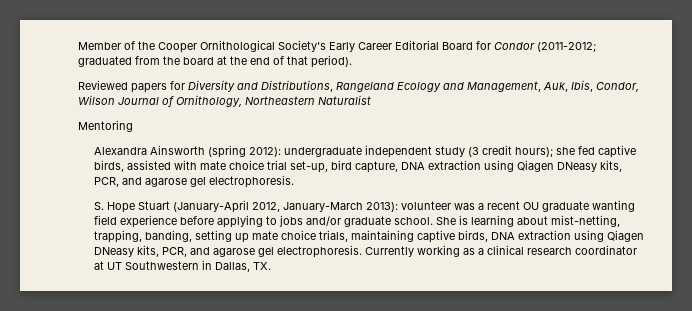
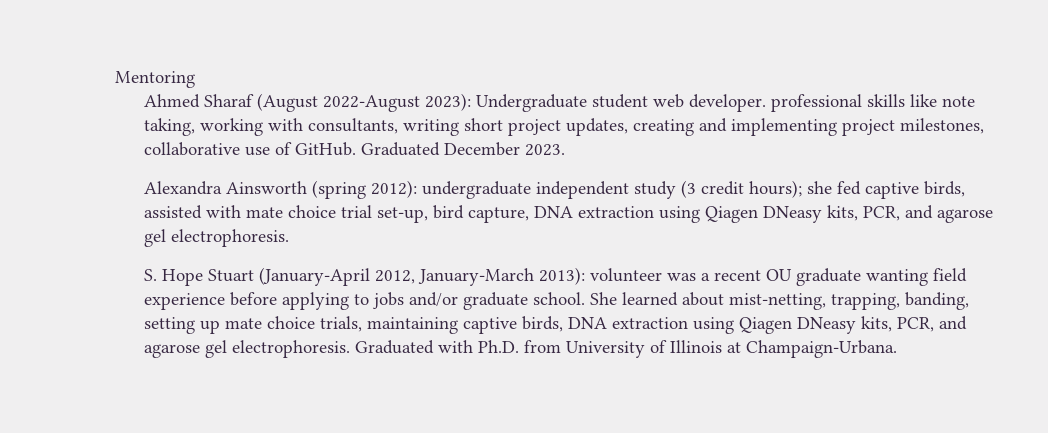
[77,40,596,53] [77,55,352,68] [77,80,639,93] [77,95,371,107] [77,120,133,132] Member of the Cooper Ornithological Society's Early Career Editorial Board for Condor (2011-2012; graduated from the board at the end of that period). // Reviewed papers for Diversity and Distributions, Rangeland Ecology and Management, Auk, Ibis, Condor, Wilson Journal of Ornithology, Northeastern Naturalist // Mentoring -> [115,71,196,88] [143,93,975,112] [143,118,984,136] [143,142,565,156] Mentoring // Ahmed Sharaf (August 2022-August 2023): Undergraduate student web developer. professional skills like note taking, working with consultants, writing short project updates, creating and implementing project milestones, collaborative use of GitHub. Graduated December 2023.
[458,215,514,227] is learning -> [621,292,678,306] learned
[364,245,637,257] [93,260,271,272] Currently working as a clinical research coordinator at UT Southwestern in Dallas, TX. -> [354,340,897,358] Graduated with Ph.D. from University of Illinois at Champaign-Urbana.

